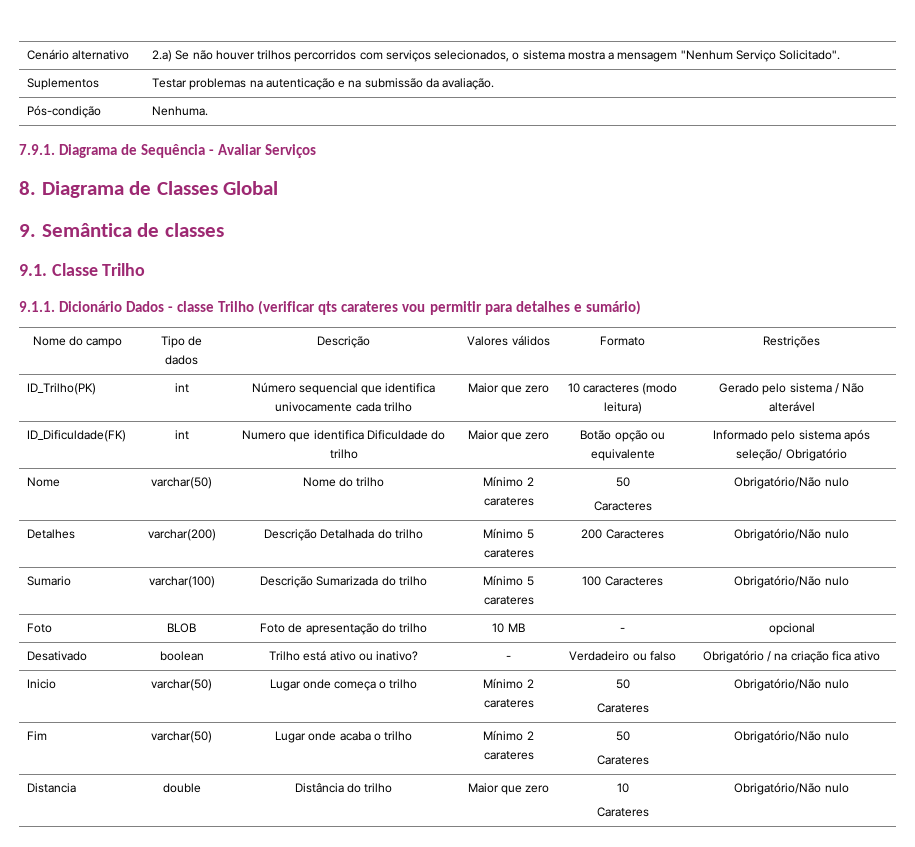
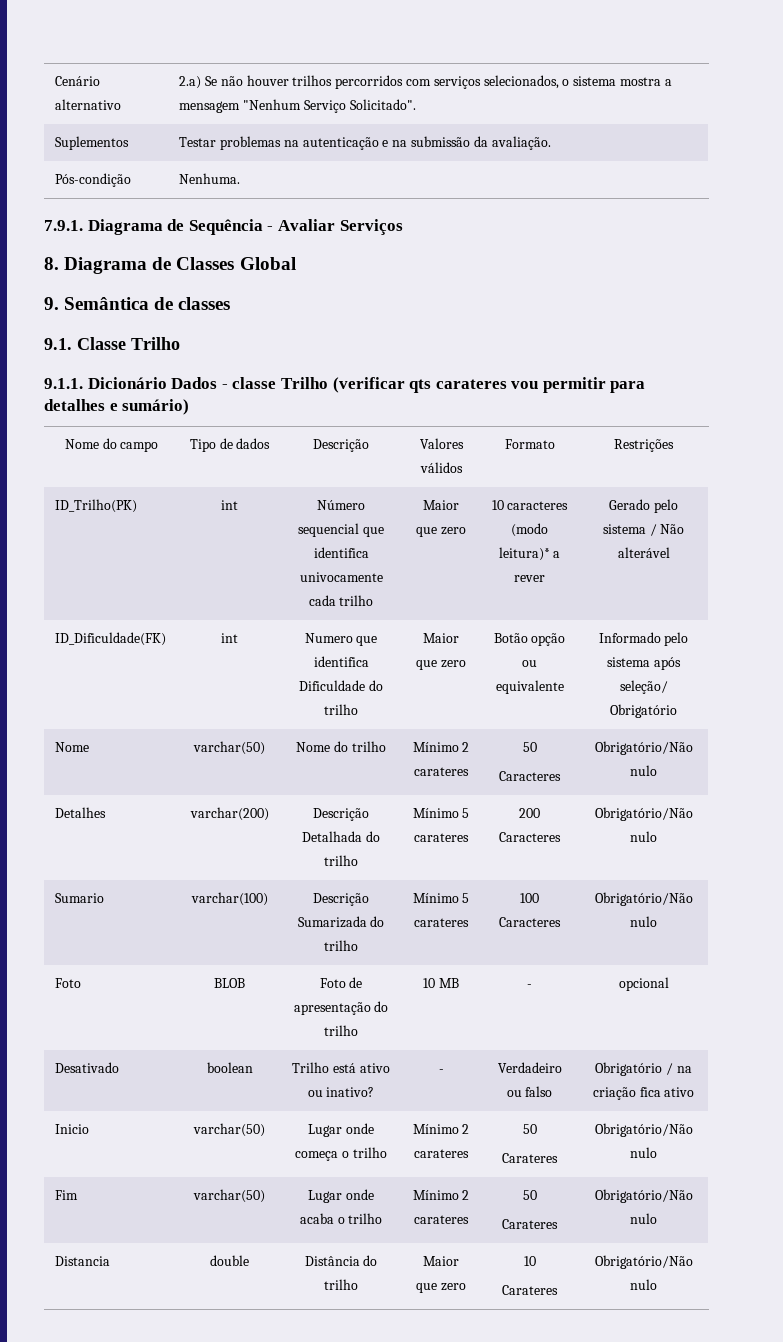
[603,402,642,414] leitura) -> [498,547,561,561] [514,575,545,582] leitura)* a rever

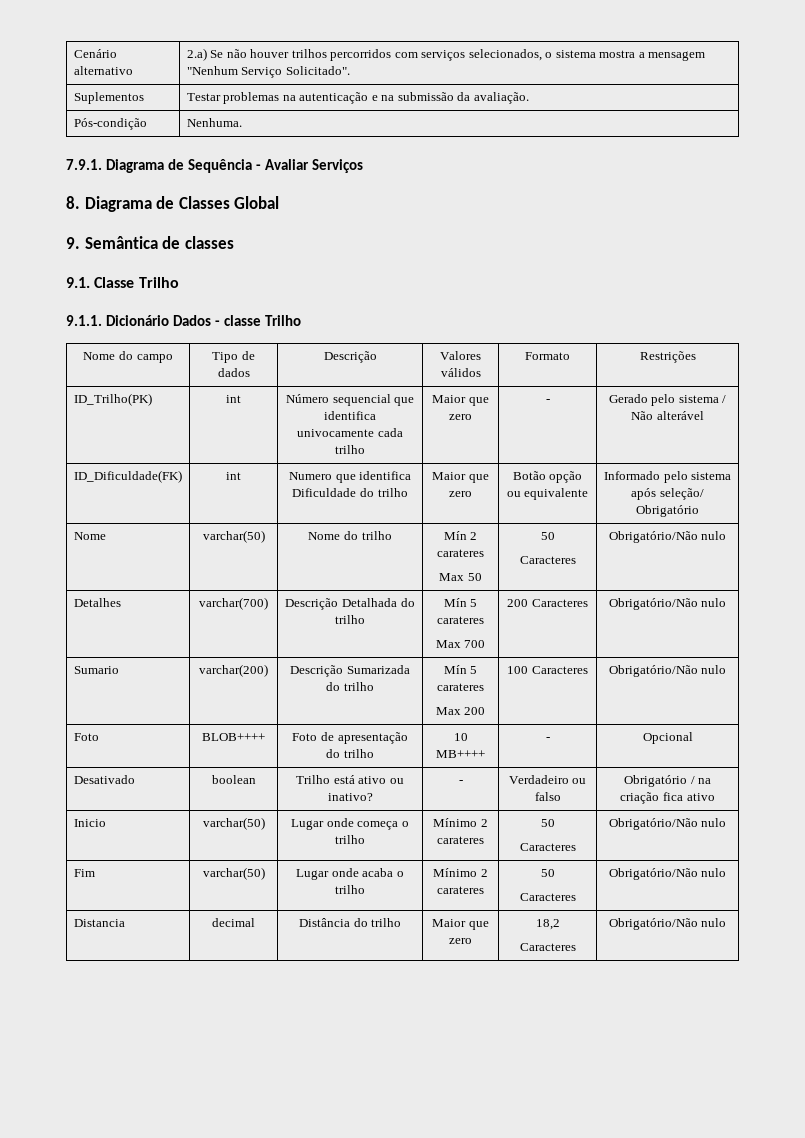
[332,377,646,393] [44,399,190,415] (verificar qts carateres vou permitir para detalhes e sumário) -> (302, 320) none
[491,500,569,510] [511,523,548,537] [498,547,561,561] [514,575,545,582] 10 caracteres (modo leitura)* a rever -> [545,399,550,403] -
[412,742,470,752] [414,767,469,776] Mínimo 2 carateres -> [443,531,478,540] [437,549,484,557] [439,573,482,581] Mín 2 carateres // Max 50
[189,807,269,821] varchar(200) -> [199,597,268,610] varchar(700)
[412,808,470,818] [414,833,469,842] Mínimo 5 carateres -> [443,598,478,607] [437,616,484,624] [435,640,486,648] Mín 5 carateres // Max 700
[190,892,268,906] varchar(100) -> [199,664,268,677] varchar(200)
[412,893,470,903] [414,918,469,927] Mínimo 5 carateres -> [443,665,478,674] [437,683,484,691] [435,707,486,715] Mín 5 carateres // Max 200
[214,978,245,988] BLOB -> [202,733,265,741] BLOB++++
[438,978,459,988] [527,984,532,988] [618,977,669,991] MB | - | opcional -> [436,750,485,758] [545,737,550,741] [642,732,693,744] MB++++ | - | Opcional
[502,1153,558,1163] Carateres -> [519,843,576,851] Caracteres
[502,1219,558,1229] Carateres -> [519,893,576,901] Caracteres
[210,1255,249,1266] double -> [212,918,255,927] decimal
[523,1256,536,1266] [502,1285,558,1295] 10 // Carateres -> [535,919,560,930] [519,943,576,951] 18,2 // Caracteres

